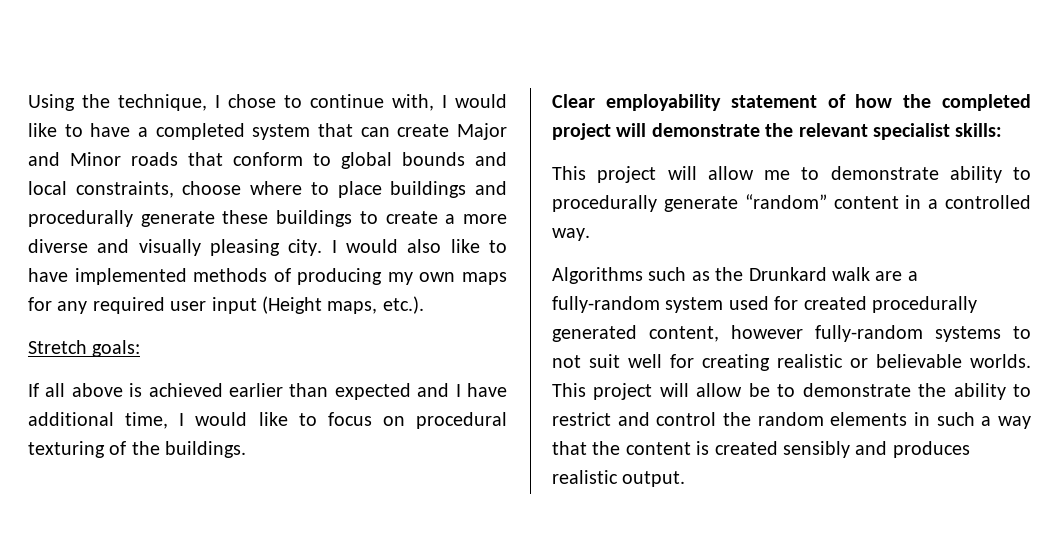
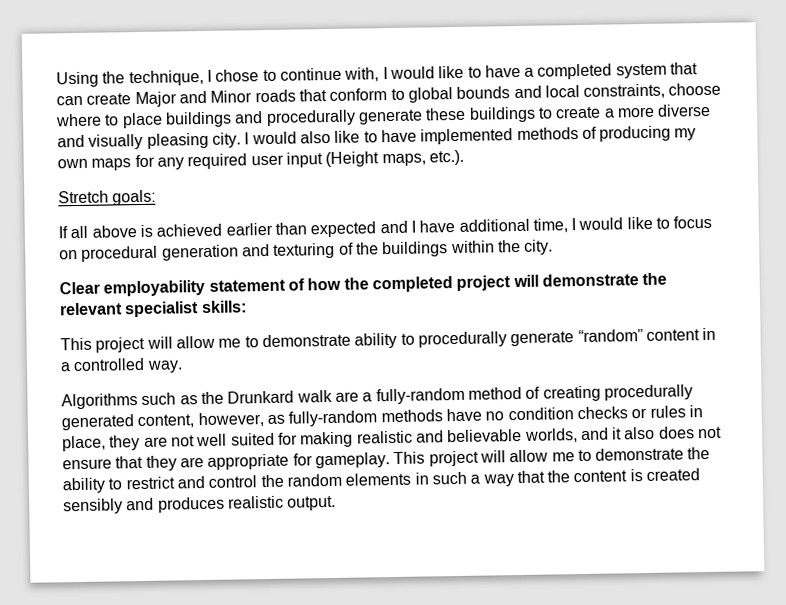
(507, 420) none -> [161,243,270,261] generation and
[165,441,247,458] buildings. -> [382,239,554,258] buildings within the city.
[665,296,977,313] [552,325,1031,342] [552,354,1031,371] [552,383,770,400] system used for created procedurally generated content, however fully-random systems to not suit well for creating realistic or believable worlds. This project will allow be -> [467,384,693,402] [61,405,703,431] [62,426,723,452] [62,449,575,471] method of creating procedurally generated content, however, as fully-random methods have no condition checks or rules in place, they are not well suited for making realistic and believable worlds, and it also does not ensure that they are appropriate for gameplay. This project will allow me

